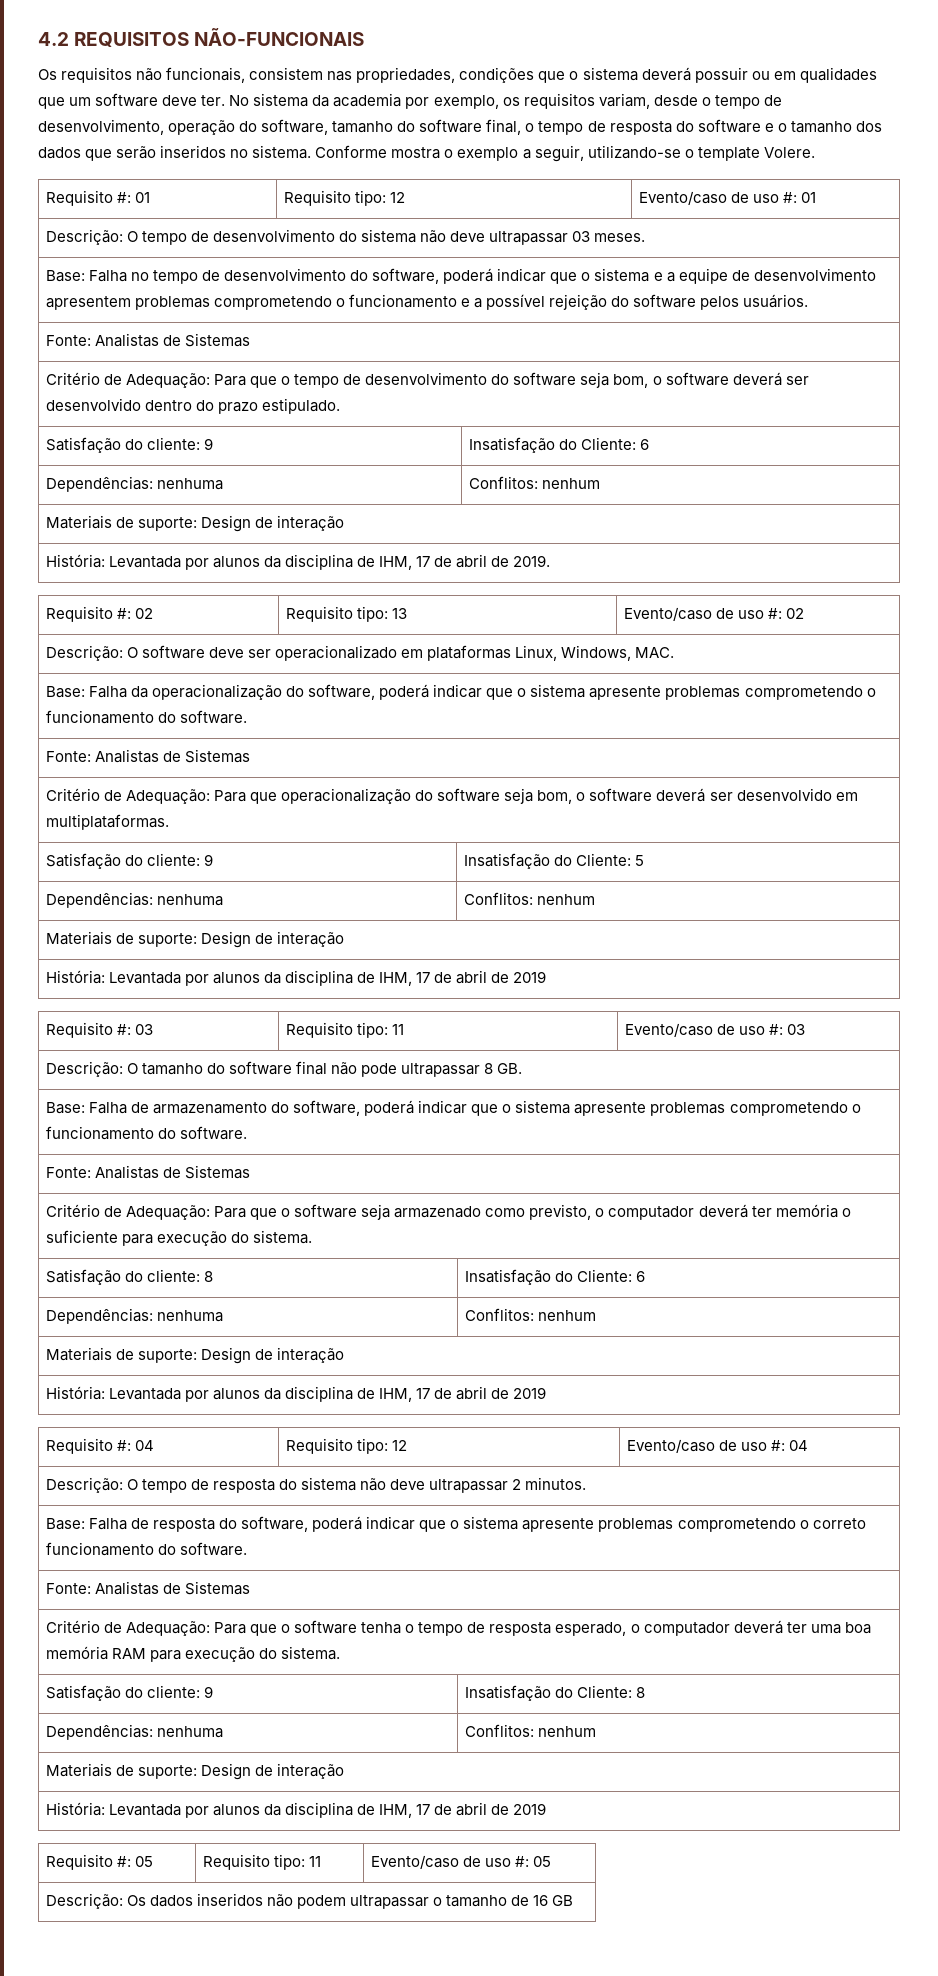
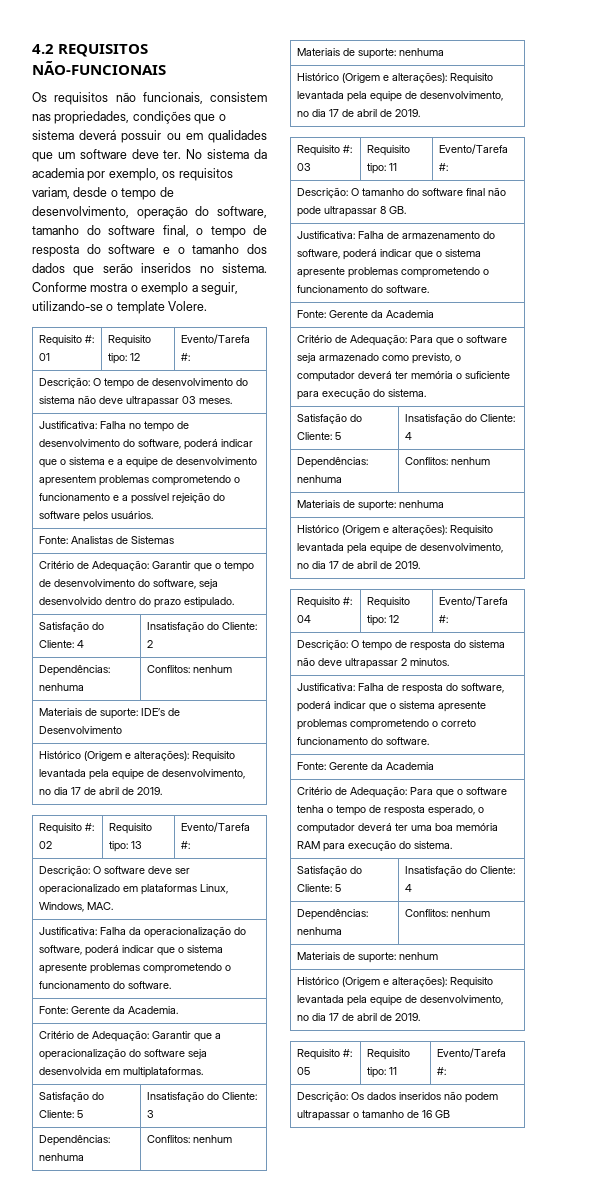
[638,191,817,205] Evento/caso de uso #: 01 -> [181,334,251,344] [181,353,191,361] Evento/Tarefa #:
[45,270,85,282] Base: -> [39,421,98,429] Justificativa:
[214,374,247,386] Para -> [152,561,192,569] Garantir
[513,372,809,388] software seja bom, o software deverá ser -> [153,579,219,589] software, seja
[146,437,214,450] [468,437,650,453] [45,476,223,492] [468,476,600,489] [45,515,345,532] [45,554,413,570] cliente: 9 | Insatisfação do Cliente: 6 // Dependências: nenhuma | Conflitos: nenhum // Materiais de suporte: Design de interação // História: Levantada por alunos da disciplina de IHM, -> [39,640,85,648] [147,621,258,632] [147,640,154,648] [39,665,111,676] [39,683,85,691] [147,665,233,673] [39,708,181,719] [39,726,123,734] [39,750,236,762] [39,769,246,780] [39,787,69,795] Cliente: 4 | Insatisfação do Cliente: 2 // Dependências: nenhuma | Conflitos: nenhum // Materiais de suporte: IDE’s de Desenvolvimento // Histórico (Origem e alterações): Requisito levantada pela equipe de desenvolvimento, no dia
[623,607,805,621] Evento/caso de uso #: 02 -> [181,822,251,832] [181,841,191,849] Evento/Tarefa #:
[45,686,85,698] Base: -> [39,927,98,935] Justificativa:
[94,749,251,763] [45,788,278,804] Analistas de Sistemas // Critério de Adequação: Para que -> [71,1006,179,1014] [39,1030,222,1042] Gerente da Academia. // Critério de Adequação: Garantir que a
[537,788,832,804] bom, o software deverá ser desenvolvido -> [39,1067,103,1075] desenvolvida
[146,853,214,866] [463,853,645,869] [45,892,223,908] [463,892,595,905] [45,931,345,948] [45,970,547,986] cliente: 9 | Insatisfação do Cliente: 5 // Dependências: nenhuma | Conflitos: nenhum // Materiais de suporte: Design de interação // História: Levantada por alunos da disciplina de IHM, 17 de abril de 2019 -> [39,1110,84,1118] [147,1091,258,1102] [147,1110,155,1118] [39,1135,111,1146] [39,1153,85,1161] [147,1135,233,1143] [297,48,445,59] [297,72,494,84] [297,91,504,102] [297,109,421,117] Cliente: 5 | Insatisfação do Cliente: 3 // Dependências: nenhuma | Conflitos: nenhum // Materiais de suporte: nenhuma // Histórico (Origem e alterações): Requisito levantada pela equipe de desenvolvimento, no dia 17 de abril de 2019.
[624,1023,806,1037] Evento/caso de uso #: 03 -> [439,144,509,154] [439,163,449,171] Evento/Tarefa #:
[45,1102,85,1114] Base: -> [297,231,356,239] Justificativa:
[94,1165,251,1179] Analistas de Sistemas -> [329,310,435,318] Gerente da Academia
[146,1269,214,1282] [464,1269,646,1285] [45,1308,223,1324] [464,1308,596,1321] [45,1347,345,1364] [45,1386,547,1402] cliente: 8 | Insatisfação do Cliente: 6 // Dependências: nenhuma | Conflitos: nenhum // Materiais de suporte: Design de interação // História: Levantada por alunos da disciplina de IHM, 17 de abril de 2019 -> [297,432,342,440] [405,413,516,424] [405,432,413,440] [297,457,369,468] [297,475,343,483] [405,457,491,465] [297,500,445,511] [297,524,494,536] [297,543,504,554] [297,561,421,569] Cliente: 5 | Insatisfação do Cliente: 4 // Dependências: nenhuma | Conflitos: nenhum // Materiais de suporte: nenhuma // Histórico (Origem e alterações): Requisito levantada pela equipe de desenvolvimento, no dia 17 de abril de 2019.
[626,1439,809,1453] Evento/caso de uso #: 04 -> [439,596,509,606] [439,615,449,623] Evento/Tarefa #:
[45,1518,85,1530] Base: -> [297,683,356,691] Justificativa:
[94,1581,251,1595] Analistas de Sistemas -> [329,762,435,770] Gerente da Academia
[146,1685,214,1698] [464,1685,646,1701] [45,1724,223,1740] [464,1724,596,1737] [45,1763,345,1780] [45,1802,547,1818] cliente: 9 | Insatisfação do Cliente: 8 // Dependências: nenhuma | Conflitos: nenhum // Materiais de suporte: Design de interação // História: Levantada por alunos da disciplina de IHM, 17 de abril de 2019 -> [297,884,342,892] [405,865,516,876] [405,884,413,892] [297,909,369,920] [297,927,343,935] [405,909,491,917] [297,952,439,963] [297,976,494,988] [297,995,504,1006] [297,1013,421,1021] Cliente: 5 | Insatisfação do Cliente: 4 // Dependências: nenhuma | Conflitos: nenhum // Materiais de suporte: nenhum // Histórico (Origem e alterações): Requisito levantada pela equipe de desenvolvimento, no dia 17 de abril de 2019.
[370,1855,552,1869] Evento/caso de uso #: 05 -> [437,1048,507,1058] [437,1067,447,1075] Evento/Tarefa #:

